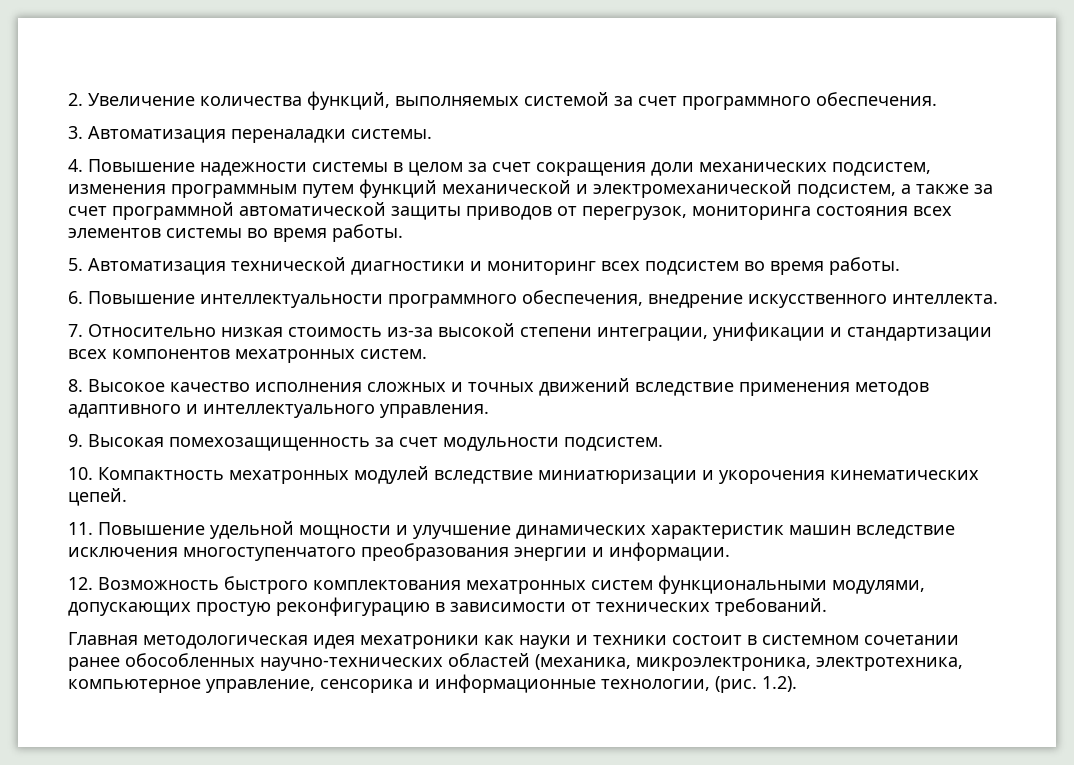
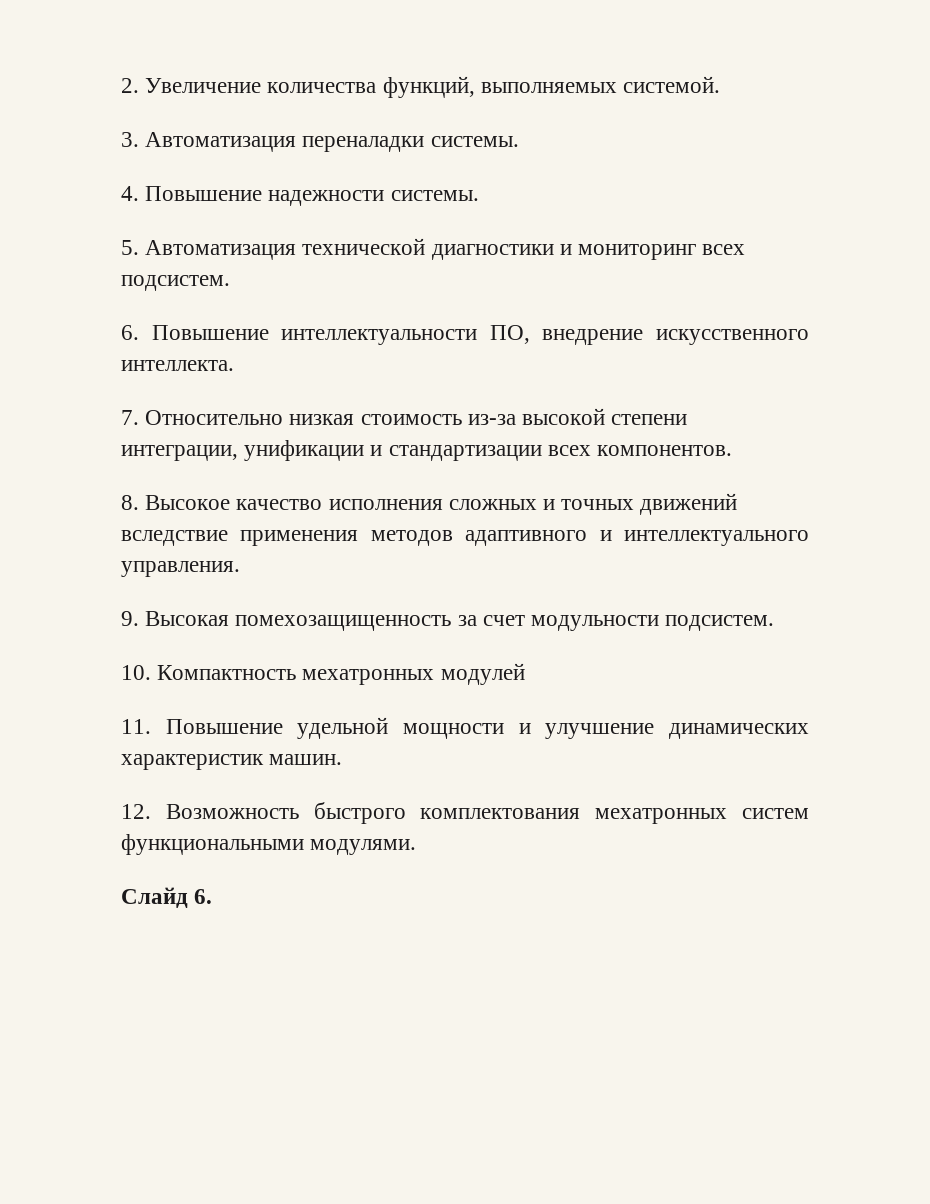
[524,92,937,110] системой за счет программного обеспечения. -> [623,76,721,93] системой.
[312,162,931,176] [68,179,993,198] [68,202,952,220] [68,224,403,242] системы в целом за счет сокращения доли механических подсистем, изменения программным путем функций механической и электромеханической подсистем, а также за счет программной автоматической защиты приводов от перегрузок, мониторинга состояния всех элементов системы во время работы. -> [390,190,479,201] системы.
[645,257,900,275] подсистем во время работы. -> [121,275,230,291] подсистем.
[388,290,643,308] программного обеспечения, -> [489,325,530,344] ПО,
[112,349,427,363] компонентов мехатронных систем. -> [597,445,733,456] компонентов.
[434,470,979,484] [68,488,127,506] вследствие миниатюризации и укорочения кинематических цепей. -> (525, 674) none
[789,525,955,539] [68,542,730,561] машин вследствие исключения многоступенчатого преобразования энергии и информации. -> [269,754,343,765] машин.
[832,580,925,594] [68,597,827,616] [68,632,959,649] [68,653,963,671] [68,674,797,693] модулями, допускающих простую реконфигурацию в зависимости от технических требований. // Главная методологическая идея мехатроники как науки и техники состоит в системном сочетании ранее обособленных научно-технических областей (механика, микроэлектроника, электротехника, компьютерное управление, сенсорика и информационные технологии, (рис. 1.2). -> [310,839,417,855] [121,887,213,908] модулями. // Слайд 6.

